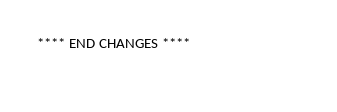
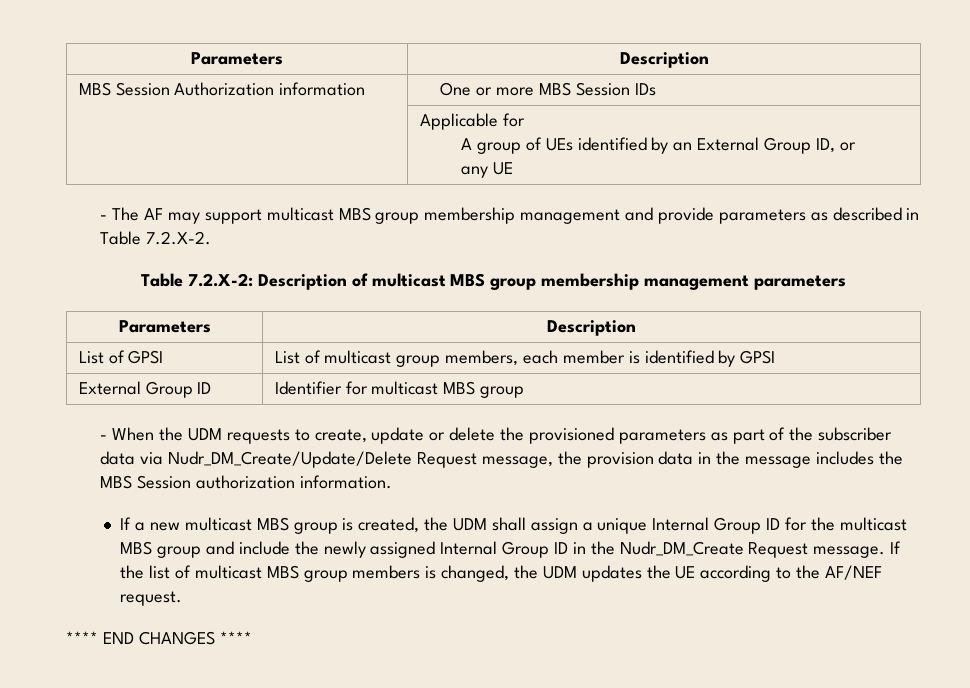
(37, 43) none -> [191,52,283,65] [619,52,709,68] [78,82,366,96] [440,82,656,96] [419,113,525,130] [461,137,856,154] [461,162,513,178] [100,207,920,224] [100,231,212,245] [141,273,846,290] [118,320,211,333] [547,320,636,336] [78,350,164,364] [274,350,776,367] [78,381,212,398] [274,381,525,398] [100,427,893,444] [100,451,903,468] [100,475,393,489] [120,517,907,534] [120,541,902,558] [120,565,882,582] [120,591,183,606] Parameters | Description // MBS Session Authorization information | One or more MBS Session IDs // | Applicable for // A group of UEs identified by an External Group ID, or // any UE // - The AF may support multicast MBS group membership management and provide parameters as described in Table 7.2.X-2. // Table 7.2.X-2: Description of multicast MBS group membership management parameters // Parameters | Description // List of GPSI | List of multicast group members, each member is identified by GPSI // External Group ID | Identifier for multicast MBS group // - When the UDM requests to create, update or delete the provisioned parameters as part of the subscriber data via Nudr_DM_Create/Update/Delete Request message, the provision data in the message includes the MBS Session authorization information. // If a new multicast MBS group is created, the UDM shall assign a unique Internal Group ID for the multicast MBS group and include the newly assigned Internal Group ID in the Nudr_DM_Create Request message. If the list of multicast MBS group members is changed, the UDM updates the UE according to the AF/NEF request. //

